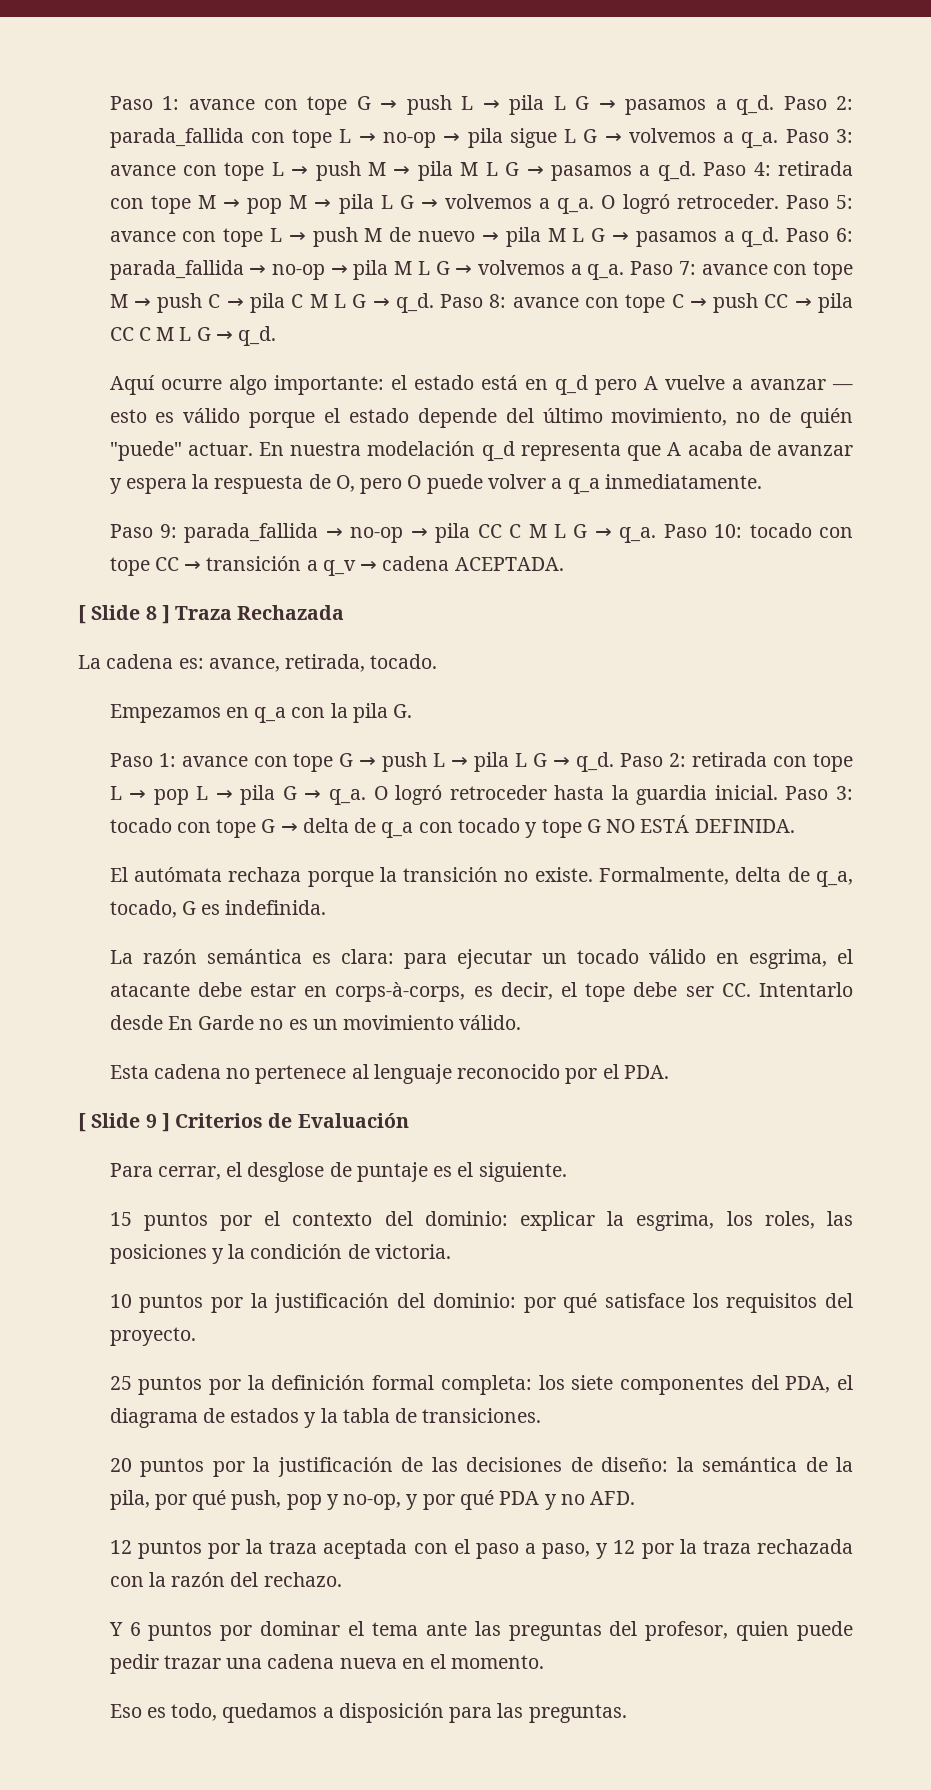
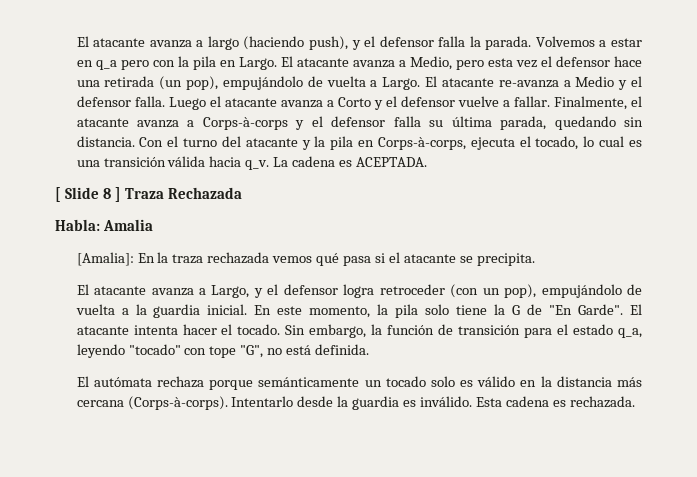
[109,95,853,115] [109,128,853,148] [109,161,853,181] [109,194,854,214] [109,227,853,247] [109,260,853,280] [109,293,854,313] [109,326,277,346] [109,375,853,395] [109,408,853,428] [109,441,853,461] [109,474,762,494] [109,523,854,543] [109,556,450,576] Paso 1: avance con tope G → push L → pila L G → pasamos a q_d. Paso 2: parada_fallida con tope L → no-op → pila sigue L G → volvemos a q_a. Paso 3: avance con tope L → push M → pila M L G → pasamos a q_d. Paso 4: retirada con tope M → pop M → pila L G → volvemos a q_a. O logró retroceder. Paso 5: avance con tope L → push M de nuevo → pila M L G → pasamos a q_d. Paso 6: parada_fallida → no-op → pila M L G → volvemos a q_a. Paso 7: avance con tope M → push C → pila C M L G → q_d. Paso 8: avance con tope C → push CC → pila CC C M L G → q_d. // Aquí ocurre algo importante: el estado está en q_d pero A vuelve a avanzar — esto es válido porque el estado depende del último movimiento, no de quién "puede" actuar. En nuestra modelación q_d representa que A acaba de avanzar y espera la respuesta de O, pero O puede volver a q_a inmediatamente. // Paso 9: parada_fallida → no-op → pila CC C M L G → q_a. Paso 10: tocado con tope CC → transición a q_v → cadena -> [76,36,642,50] [76,56,643,70] [76,76,642,90] [76,96,643,110] [76,116,643,130] [76,136,642,150] [76,156,352,170] El atacante avanza a largo (haciendo push), y el defensor falla la parada. Volvemos a estar en q_a pero con la pila en Largo. El atacante avanza a Medio, pero esta vez el defensor hace una retirada (un pop), empujándolo de vuelta a Largo. El atacante re-avanza a Medio y el defensor falla. Luego el atacante avanza a Corto y el defensor vuelve a fallar. Finalmente, el atacante avanza a Corps-à-corps y el defensor falla su última parada, quedando sin distancia. Con el turno del atacante y la pila en Corps-à-corps, ejecuta el tocado, lo cual es una transición válida hacia q_v. La cadena es
[78,654,438,672] [109,703,413,723] [109,752,853,772] [109,785,854,805] [109,815,795,838] [109,867,853,887] [109,900,327,918] [109,949,854,969] [109,982,854,1002] [109,1015,522,1030] [109,1064,670,1084] [78,1113,409,1132] [109,1162,567,1182] [109,1211,854,1231] [109,1244,451,1264] [109,1293,854,1313] [109,1327,196,1346] [109,1375,854,1395] [109,1408,542,1428] [109,1457,854,1477] [109,1490,636,1510] [109,1539,853,1559] [109,1572,342,1587] [108,1621,853,1641] [109,1654,545,1674] [109,1703,627,1723] La cadena es: avance, retirada, tocado. // Empezamos en q_a con la pila G. // Paso 1: avance con tope G → push L → pila L G → q_d. Paso 2: retirada con tope L → pop L → pila G → q_a. O logró retroceder hasta la guardia inicial. Paso 3: tocado con tope G → delta de q_a con tocado y tope G NO ESTÁ DEFINIDA. // El autómata rechaza porque la transición no existe. Formalmente, delta de q_a, tocado, G es indefinida. // La razón semántica es clara: para ejecutar un tocado válido en esgrima, el atacante debe estar en corps-à-corps, es decir, el tope debe ser CC. Intentarlo desde En Garde no es un movimiento válido. // Esta cadena no pertenece al lenguaje reconocido por el PDA. // [ Slide 9 ] Criterios de Evaluación // Para cerrar, el desglose de puntaje es el siguiente. // 15 puntos por el contexto del dominio: explicar la esgrima, los roles, las posiciones y la condición de victoria. // 10 puntos por la justificación del dominio: por qué satisface los requisitos del proyecto. // 25 puntos por la definición formal completa: los siete componentes del PDA, el diagrama de estados y la tabla de transiciones. // 20 puntos por la justificación de las decisiones de diseño: la semántica de la pila, por qué push, pop y no-op, y por qué PDA y no AFD. // 12 puntos por la traza aceptada con el paso a paso, y 12 por la traza rechazada con la razón del rechazo. // Y 6 puntos por dominar el tema ante las preguntas del profesor, quien puede pedir trazar una cadena nueva en el momento. // Eso es todo, quedamos a disposición para las preguntas. -> [55,219,153,231] [76,252,535,266] [76,284,642,298] [75,304,642,318] [76,324,642,338] [76,344,369,358] [76,376,642,390] [76,396,635,410] Habla: Amalia // [Amalia]: En la traza rechazada vemos qué pasa si el atacante se precipita. // El atacante avanza a Largo, y el defensor logra retroceder (con un pop), empujándolo de vuelta a la guardia inicial. En este momento, la pila solo tiene la G de "En Garde". El atacante intenta hacer el tocado. Sin embargo, la función de transición para el estado q_a, leyendo "tocado" con tope "G", no está definida. // El autómata rechaza porque semánticamente un tocado solo es válido en la distancia más cercana (Corps-à-corps). Intentarlo desde la guardia es inválido. Esta cadena es rechazada.

